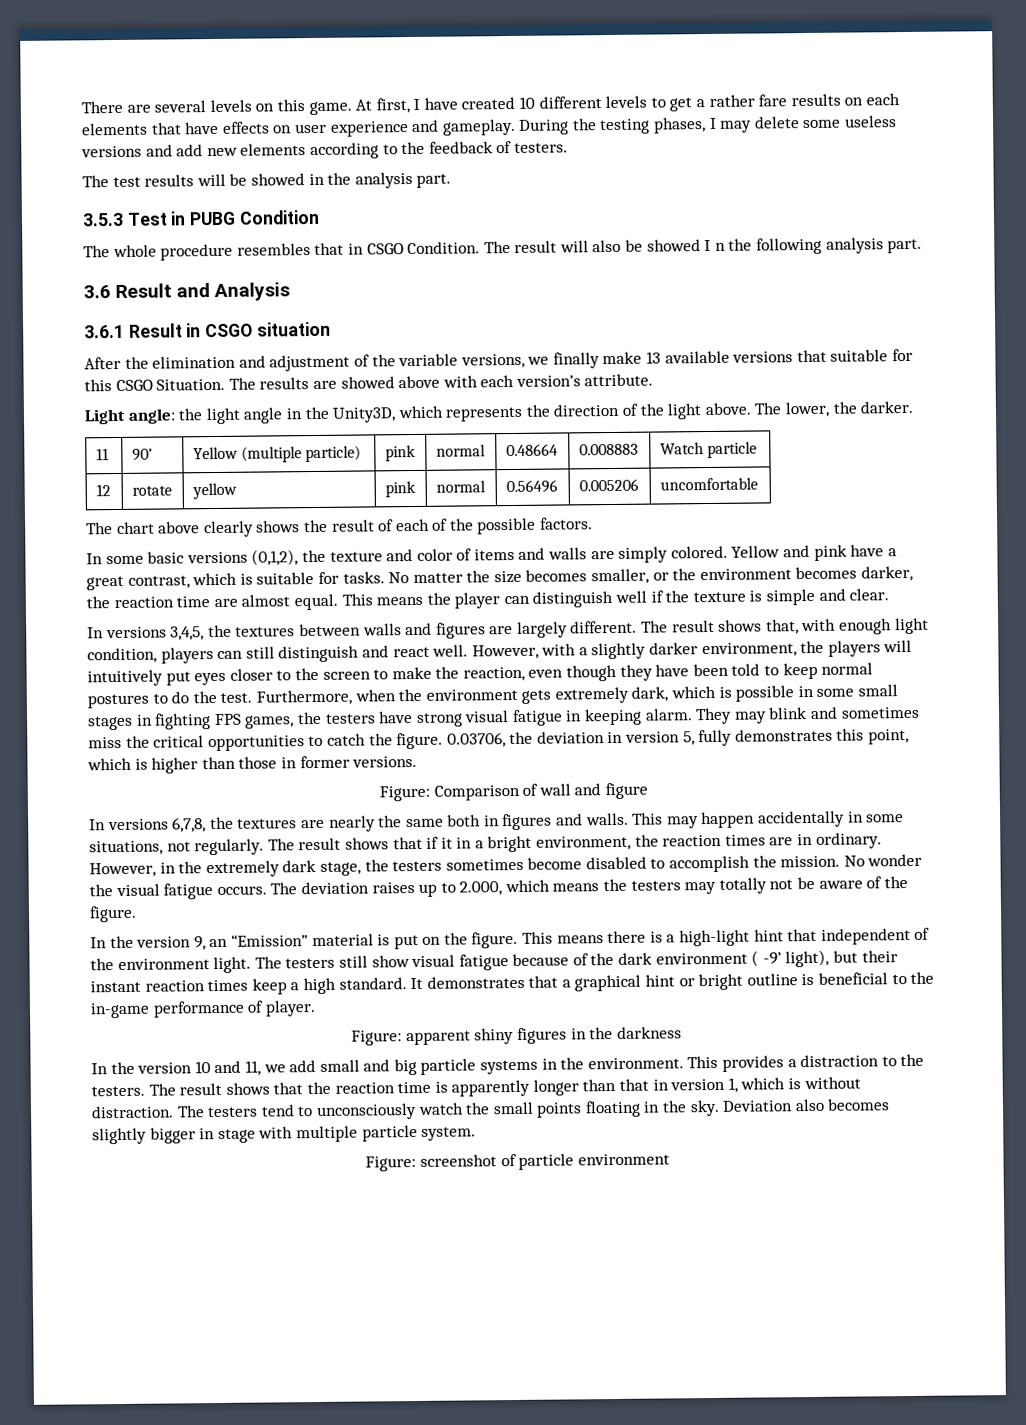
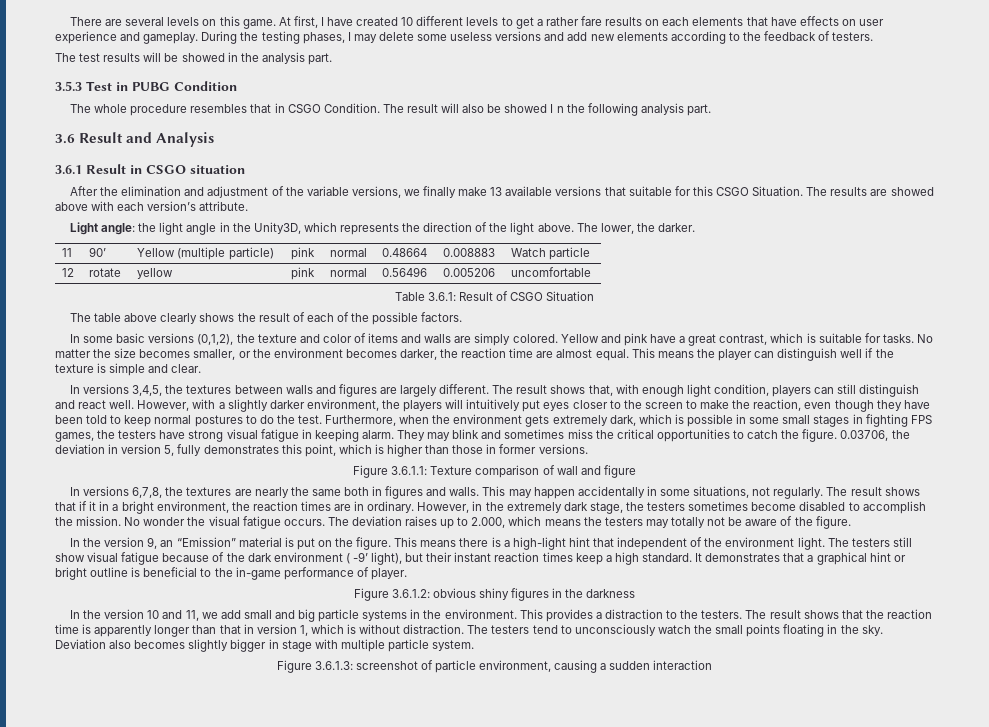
[86,521,155,535] // The chart -> [394,291,595,301] [70,313,122,322] // Table 3.6.1: Result of CSGO Situation // The table
[379,784,520,802] Figure: Comparison -> [353,465,540,478] Figure 3.6.1.1: Texture comparison
[351,1030,471,1046] Figure: apparent -> [353,588,476,601] Figure 3.6.1.2: obvious
[365,1155,417,1172] Figure: -> [276,660,353,673] Figure 3.6.1.3:
[577,1153,670,1166] environment -> [479,660,713,673] environment, causing a sudden interaction

